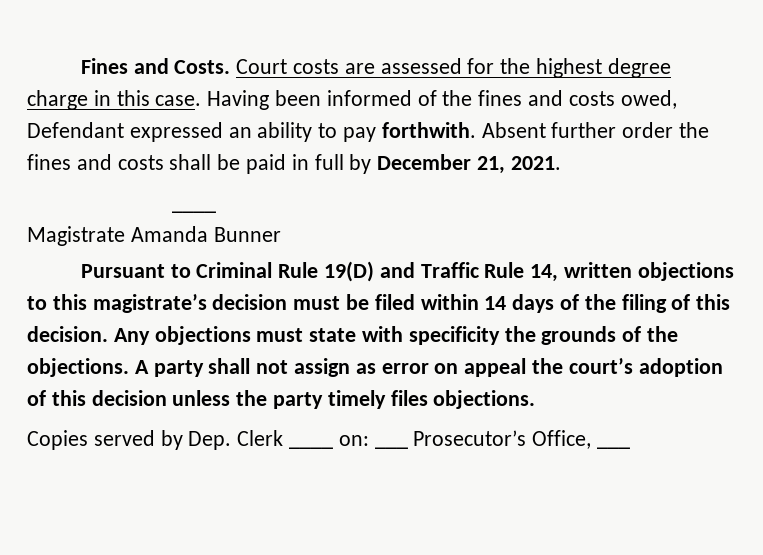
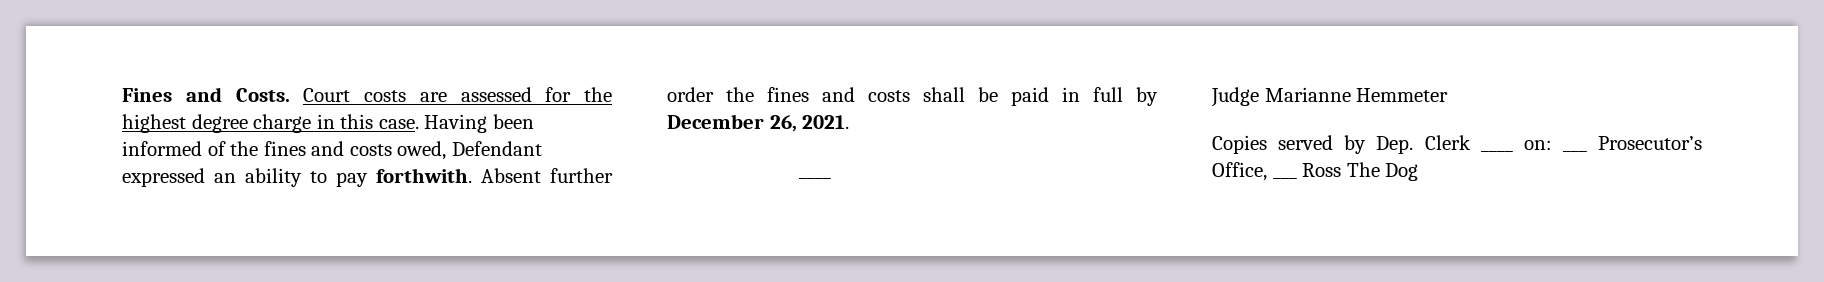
[477,156,506,174] 21, -> [769,115,797,132] 26,
[27,226,281,246] [80,261,734,282] [27,294,731,313] [27,326,679,345] [27,358,723,377] [27,390,536,409] Magistrate Amanda Bunner // Pursuant to Criminal Rule 19(D) and Traffic Rule 14, written objections to this magistrate’s decision must be filed within 14 days of the filing of this decision. Any objections must state with specificity the grounds of the objections. A party shall not assign as error on appeal the court’s adoption of this decision unless the party timely files objections. -> [1211,87,1449,107] Judge Marianne Hemmeter
(631, 447) none -> [1302,162,1419,181] Ross The Dog

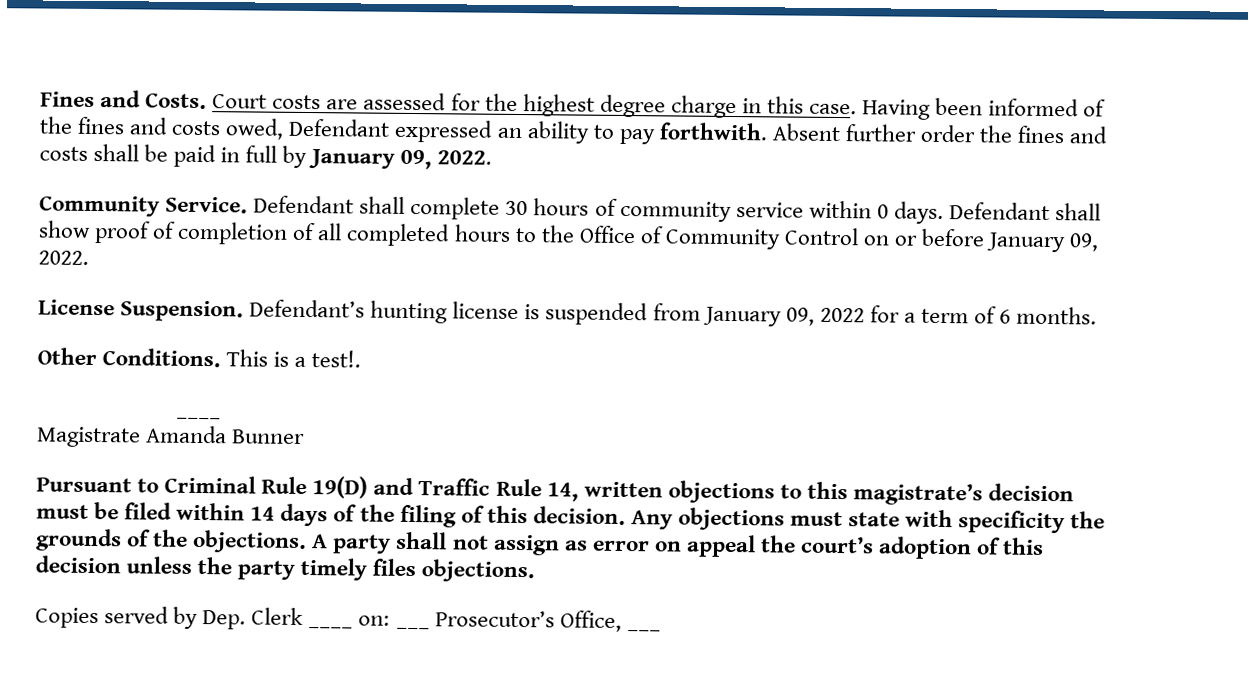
[667,114,850,132] [799,177,832,179] [1211,87,1449,107] December 26, 2021. // ____ // Judge Marianne Hemmeter -> [307,149,492,170] [39,195,1102,224] [38,220,1100,253] [38,250,89,265] [38,299,1098,327] [37,347,362,368] [175,415,221,420] [36,425,306,448] [36,475,1075,506] [36,502,1106,534] [36,528,1045,560] [35,555,536,583] January 09, 2022. // Community Service. Defendant shall complete 30 hours of community service within 0 days. Defendant shall show proof of completion of all completed hours to the Office of Community Control on or before January 09, 2022. // License Suspension. Defendant’s hunting license is suspended from January 09, 2022 for a term of 6 months. // Other Conditions. This is a test!. // ____ // Magistrate Amanda Bunner // Pursuant to Criminal Rule 19(D) and Traffic Rule 14, written objections to this magistrate’s decision must be filed within 14 days of the filing of this decision. Any objections must state with specificity the grounds of the objections. A party shall not assign as error on appeal the court’s adoption of this decision unless the party timely files objections.
[1302,162,1419,181] Ross The Dog -> (661, 630) none

